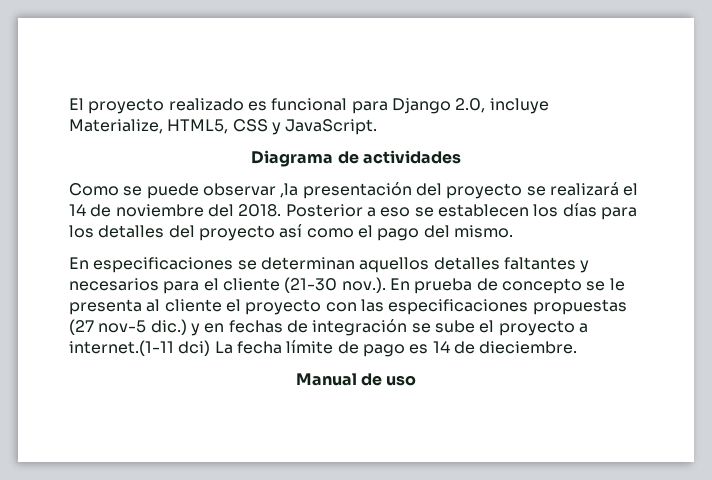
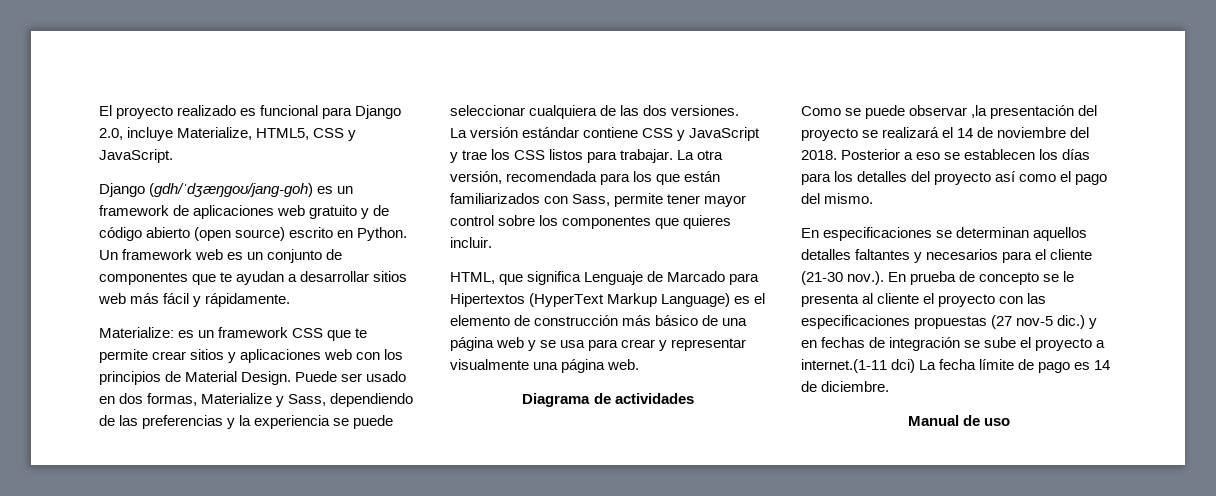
(378, 127) none -> [99,183,354,197] [99,205,390,219] [99,227,408,241] [99,249,343,263] [99,271,408,285] [98,293,291,307] [99,327,368,341] [99,349,404,363] [99,371,407,385] [99,393,414,407] [99,415,394,429] [450,105,740,119] [450,127,761,141] [450,149,724,163] [450,171,721,185] [450,193,747,207] [450,215,732,229] [450,237,492,248] [450,271,760,285] [450,293,766,307] [450,315,748,326] [450,337,747,351] [450,359,640,373] // Django (gdh/ˈdʒæŋɡoʊ/jang-goh) es un framework de aplicaciones web gratuito y de código abierto (open source) escrito en Python. Un framework web es un conjunto de componentes que te ayudan a desarrollar sitios web más fácil y rápidamente. // Materialize: es un framework CSS que te permite crear sitios y aplicaciones web con los principios de Material Design. Puede ser usado en dos formas, Materialize y Sass, dependiendo de las preferencias y la experiencia se puede seleccionar cualquiera de las dos versiones. // La versión estándar contiene CSS y JavaScript y trae los CSS listos para trabajar. La otra versión, recomendada para los que están familiarizados con Sass, permite tener mayor control sobre los componentes que quieres incluir. // HTML, que significa Lenguaje de Marcado para Hipertextos (HyperText Markup Language) es el elemento de construcción más básico de una página web y se usa para crear y representar visualmente una página web.
[479,341,578,354] dieciembre. -> [821,381,890,392] diciembre.

